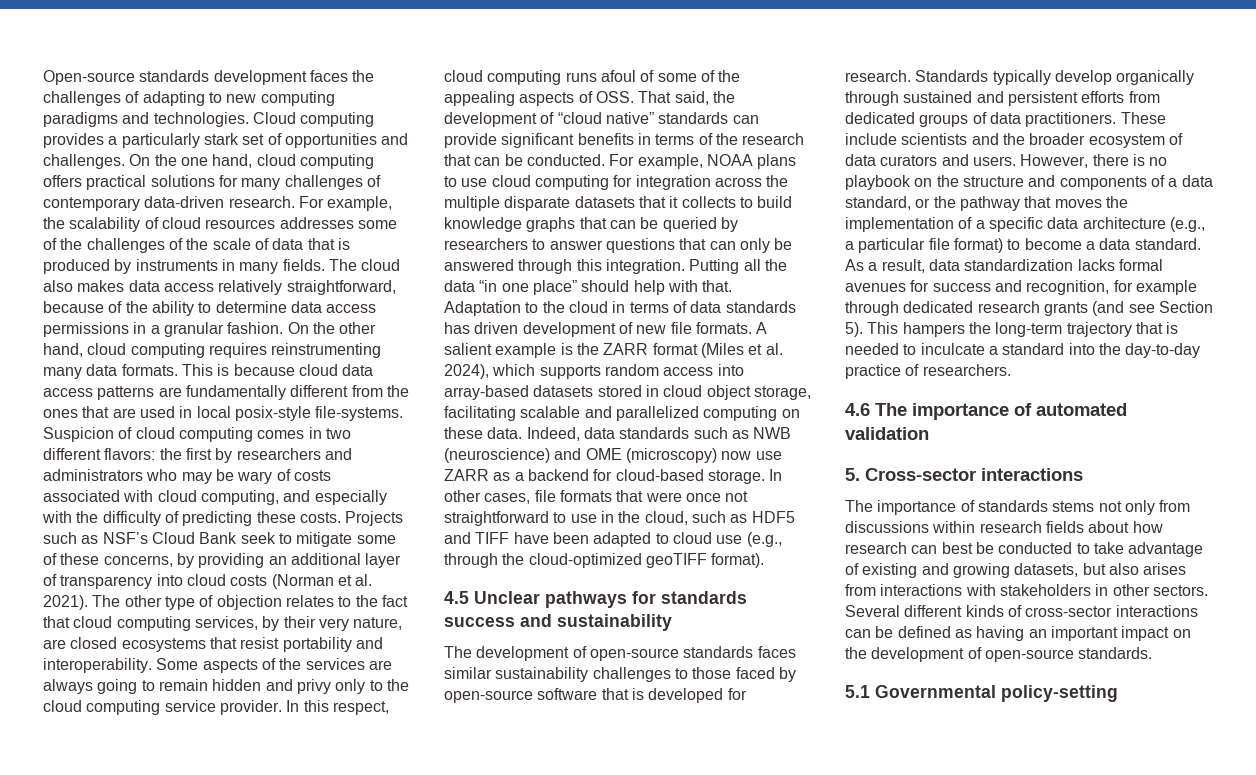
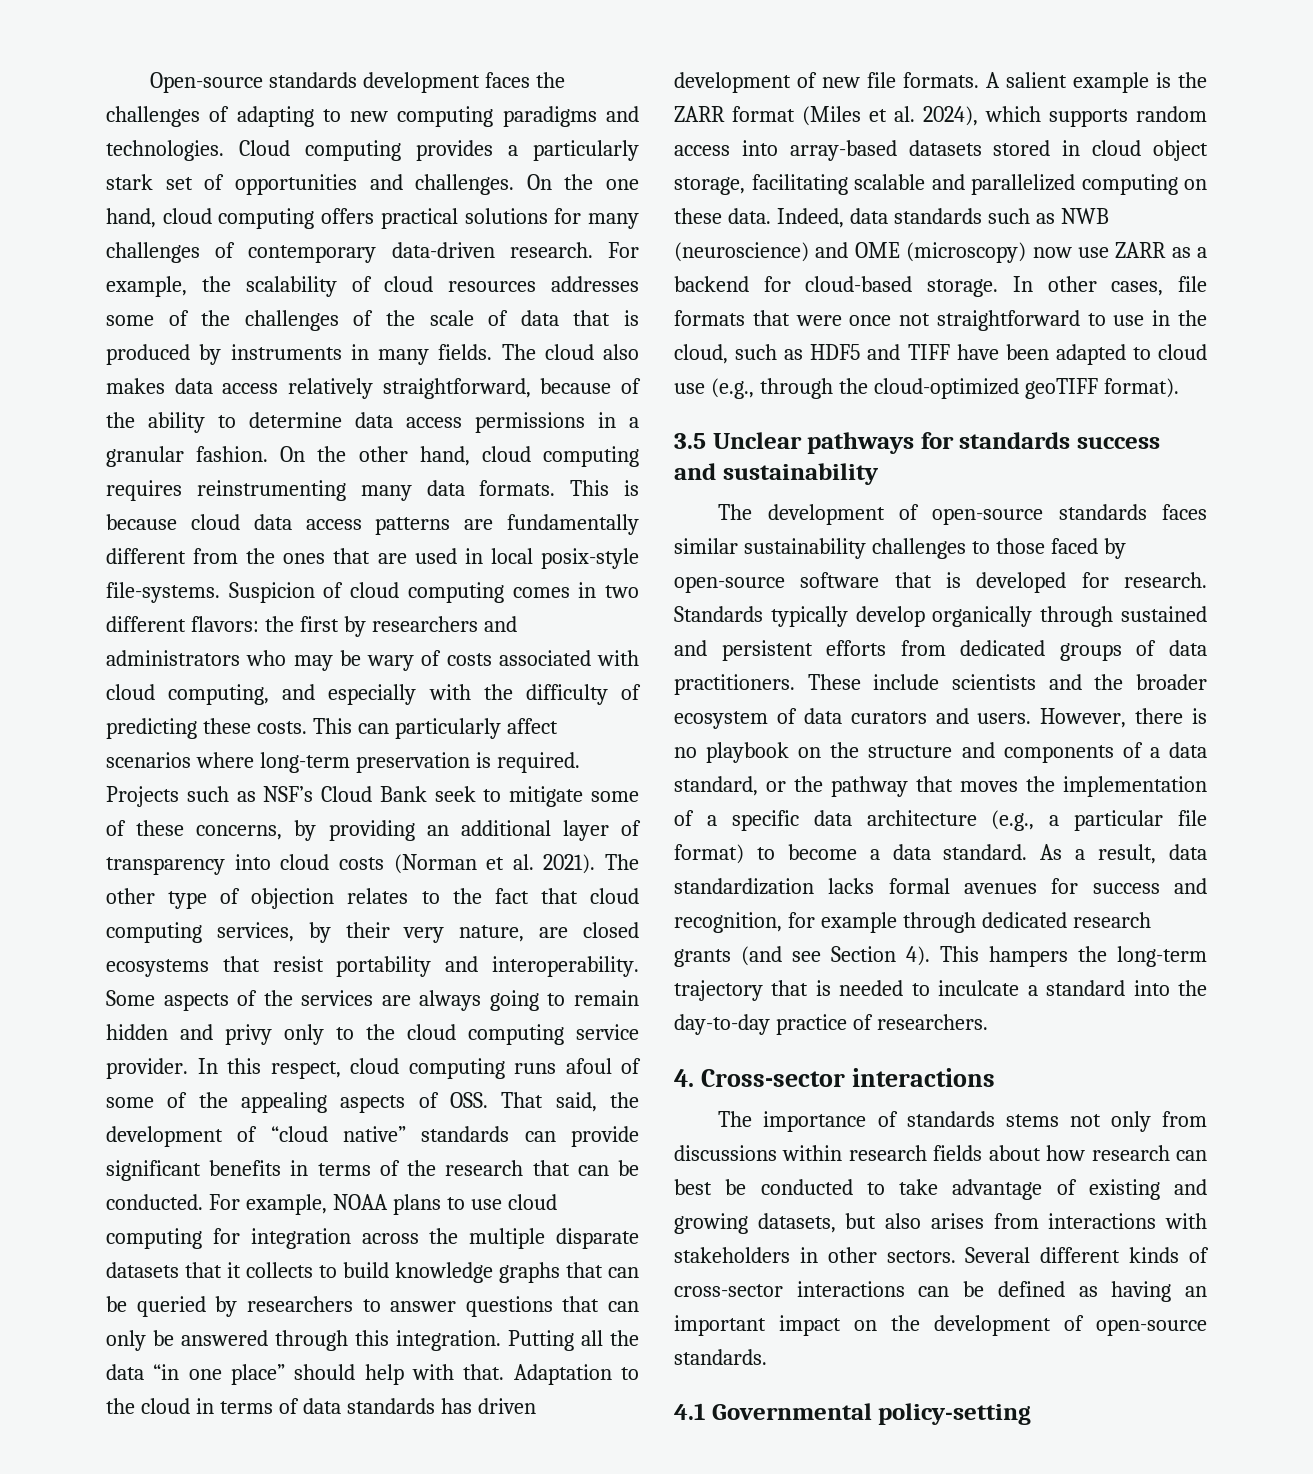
(341, 517) none -> [312,718,558,739] [106,752,580,773] This can particularly affect scenarios where long-term preservation is required.
[444,591,469,604] 4.5 -> [674,433,706,449] 3.5
[845,322,863,337] 5). -> [906,946,930,966] 4).
[845,403,1127,420] [845,427,929,440] [845,468,860,481] 4.6 The importance of automated validation // 5. -> [674,1069,694,1087] 4.
[845,685,870,698] 5.1 -> [674,1403,705,1420] 4.1

